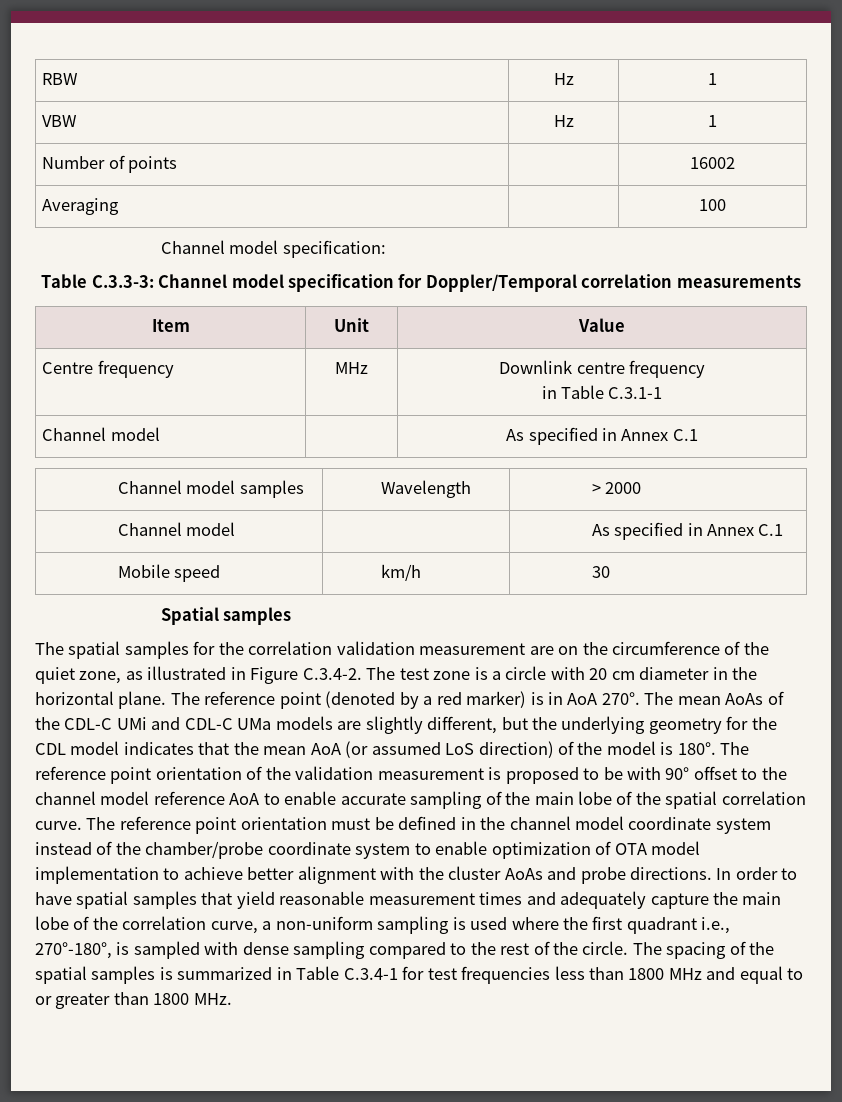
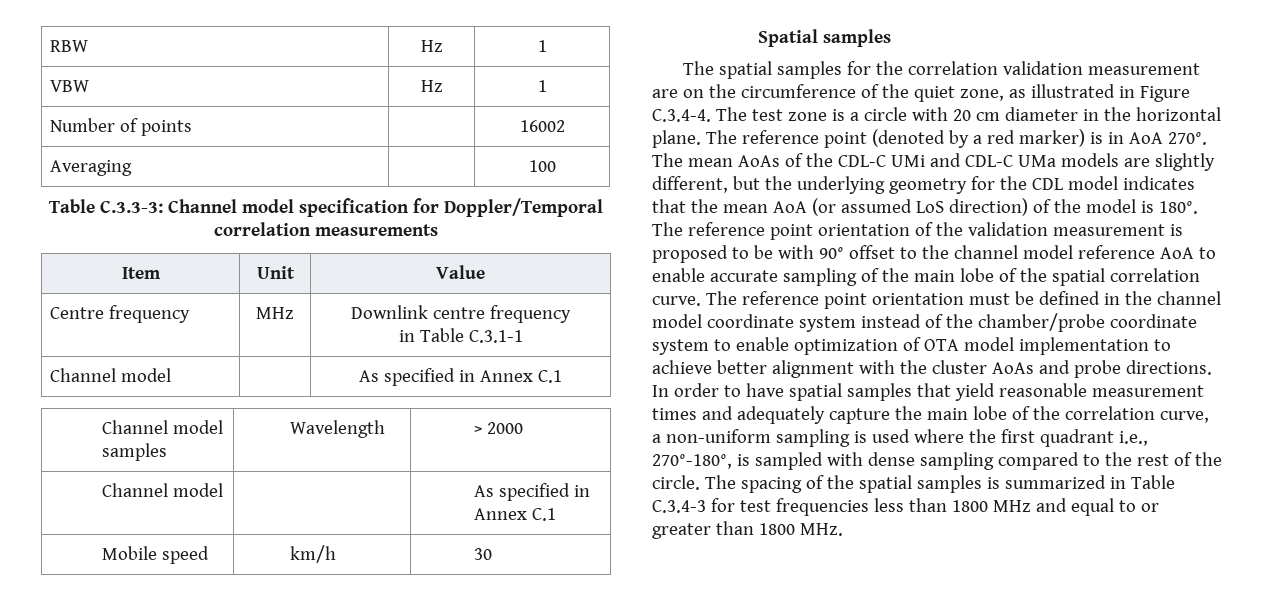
[160,240,386,258] // Channel model specification: -> (556, 166) none
[302,668,362,680] C.3.4-2. -> [652,109,711,122] C.3.4-4.
[343,968,398,980] C.3.4-1 -> [652,500,706,513] C.3.4-3

